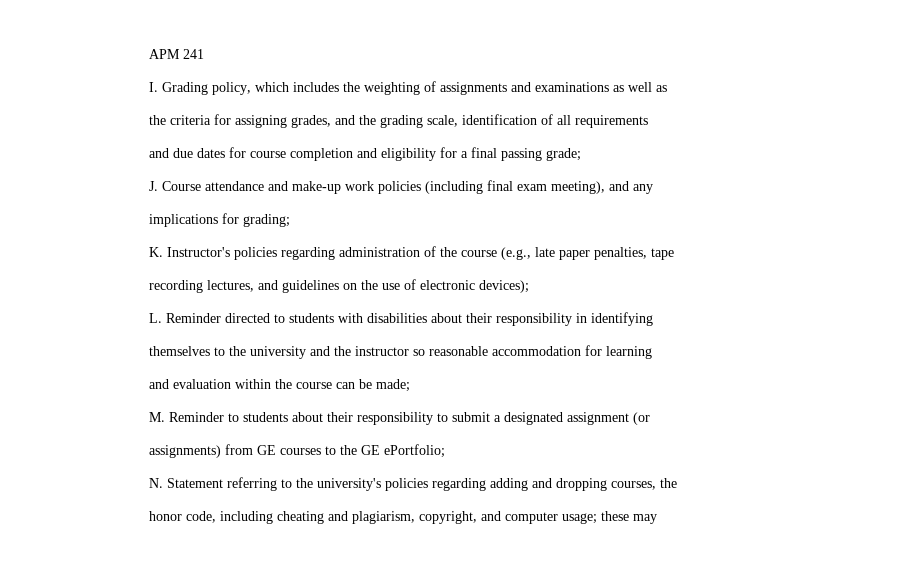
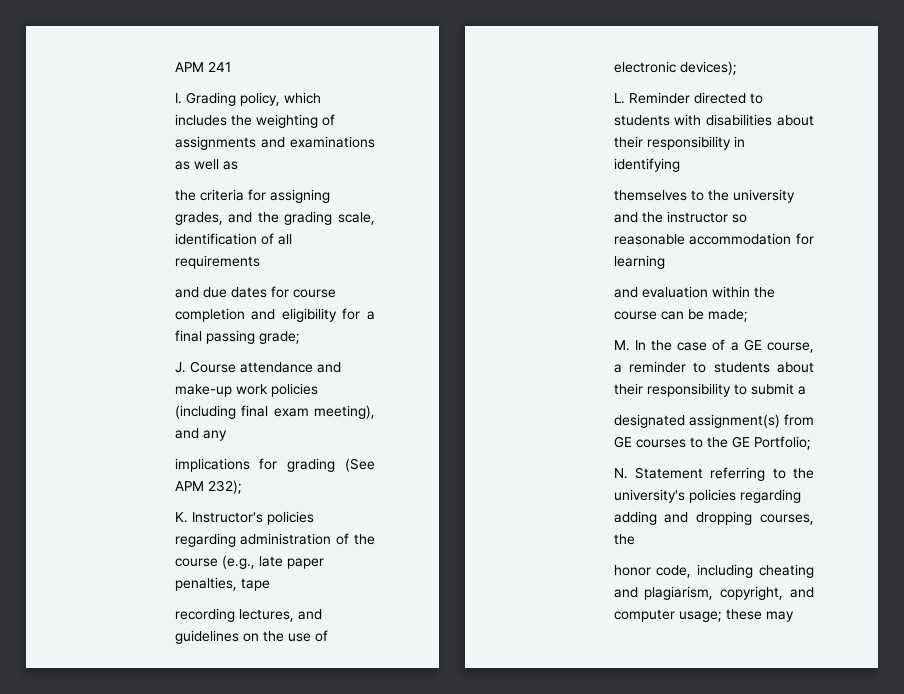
[242,214,290,227] grading; -> [287,458,375,472] [174,480,242,494] grading (See APM 232);
[168,412,224,422] Reminder -> [634,339,814,353] [613,361,687,373] In the case of a GE course, a reminder
[503,412,650,425] [148,445,221,458] designated assignment (or // assignments) -> [613,414,780,428] // designated assignment(s)
[383,444,445,458] ePortfolio; -> [753,436,811,450] Portfolio;

